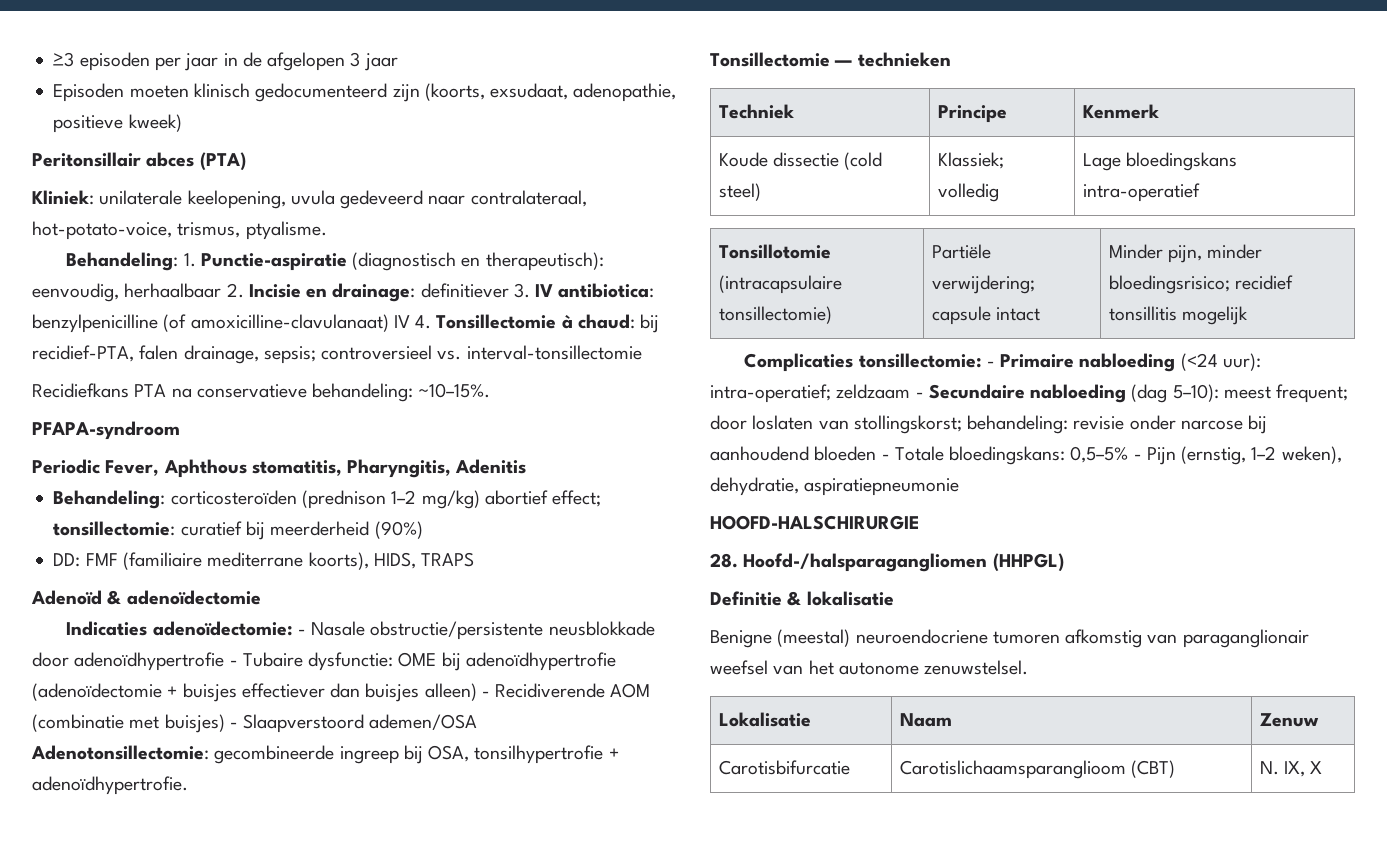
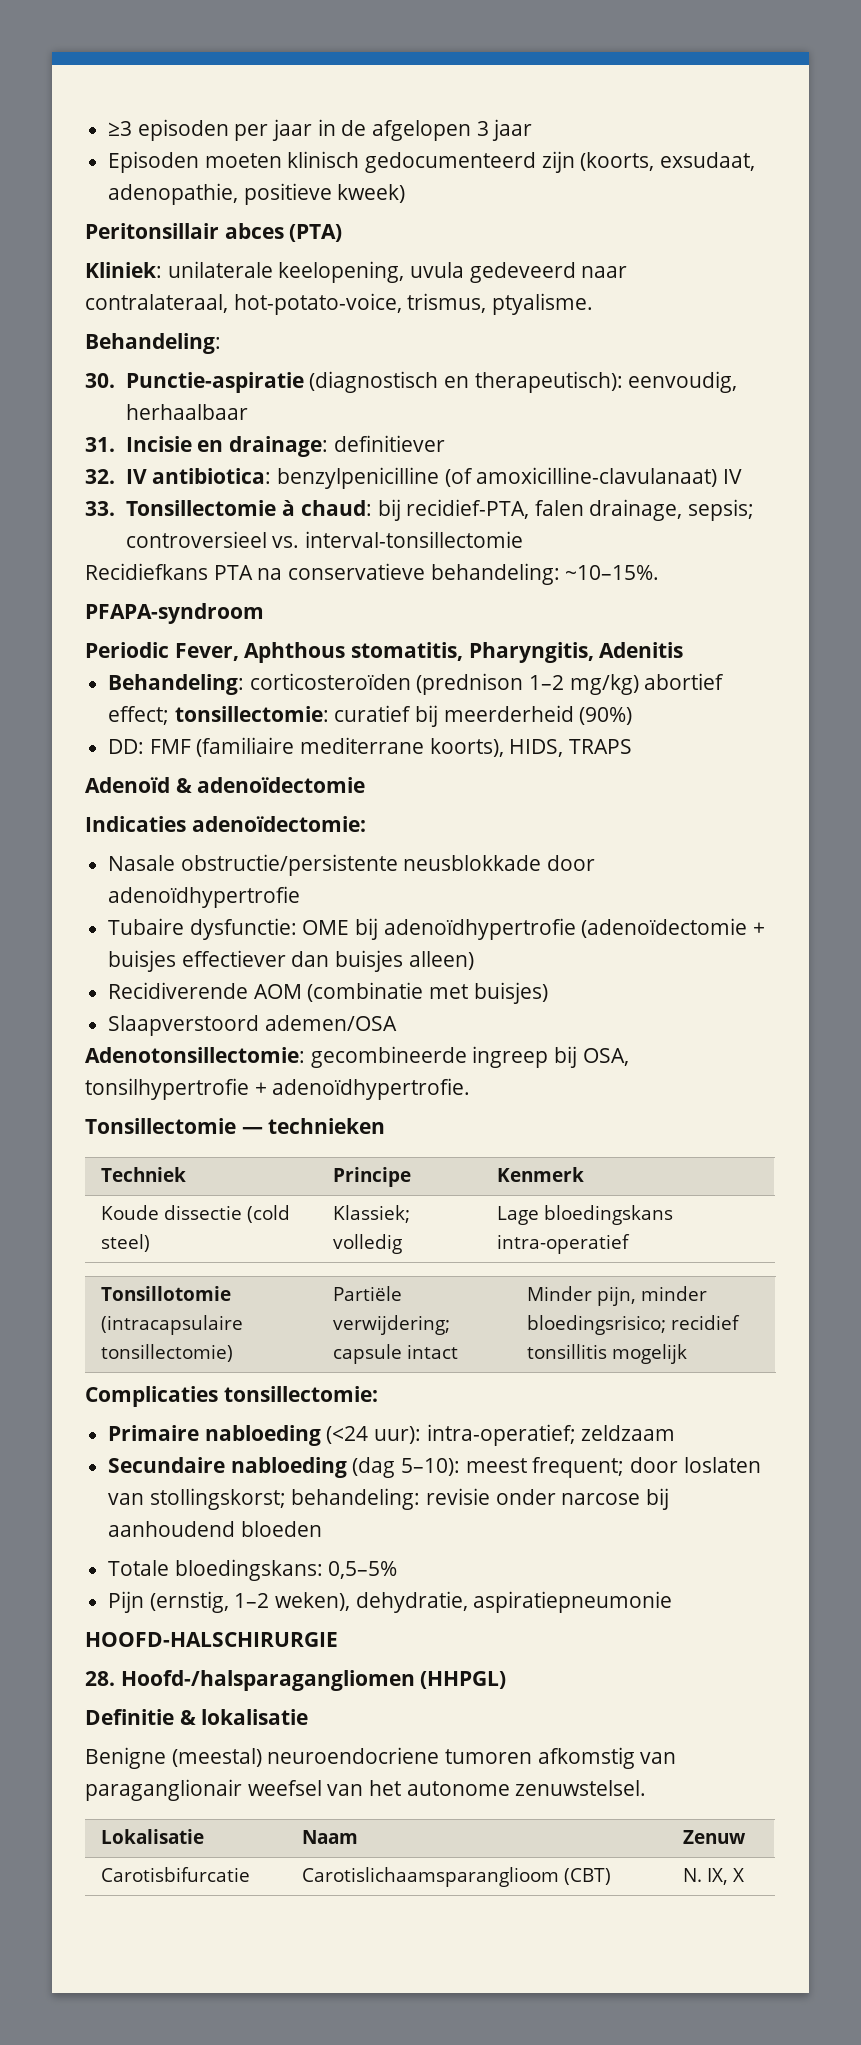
[183,253,196,267] 1. -> [85,373,115,388] // 30.
[226,283,244,298] 2. -> [85,437,115,452] // 31.
[513,283,530,298] 3. -> [85,469,115,484] // 32.
[415,315,432,329] 4. -> [85,501,115,516] // 33.
[297,629,306,635] - -> (366, 824) //
[229,660,238,666] - -> (301, 897) //
[481,691,490,697] - -> (474, 960) //
[229,722,238,728] - -> (548, 993) //
[986,361,995,367] - -> (378, 1394) //
[915,392,924,398] - -> (676, 1433) //
[881,454,890,460] - -> (322, 1529) //
[1133,454,1142,460] - -> (398, 1570) //

